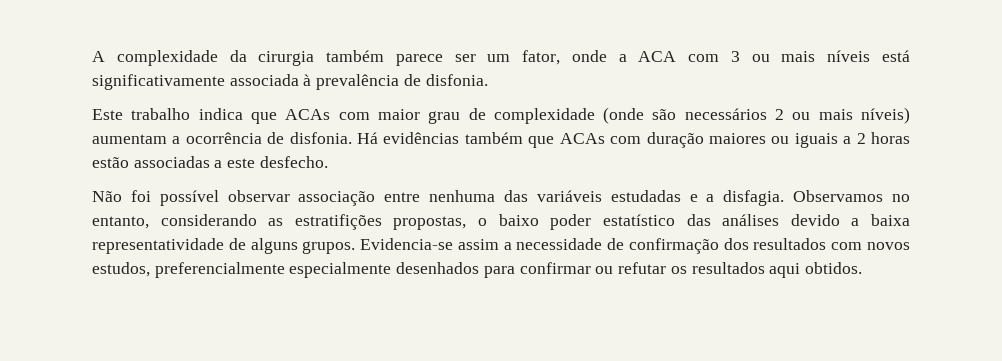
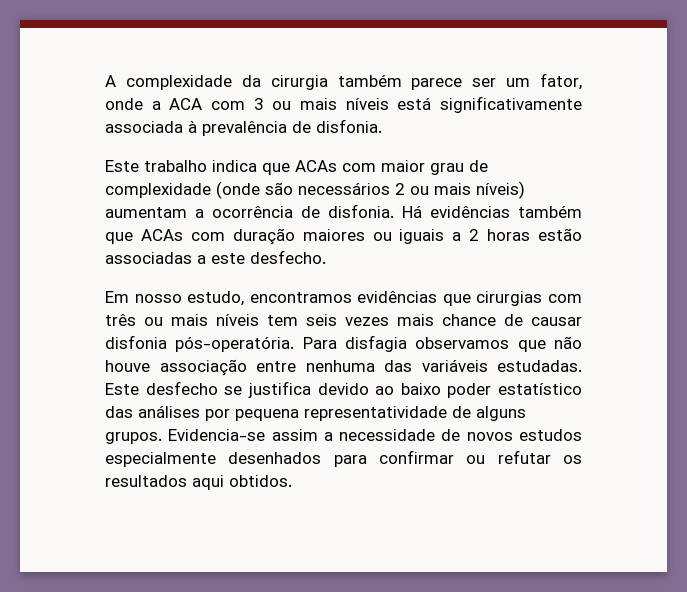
[92,190,290,206] Não foi possível observar -> [105,291,582,306] [105,314,582,326] [105,335,582,352] [105,360,150,372] Em nosso estudo, encontramos evidências que cirurgias com três ou mais níveis tem seis vezes mais chance de causar disfonia pós-operatória. Para disfagia observamos que não houve
[610,190,911,206] [92,214,488,230] estudadas e a disfagia. Observamos no entanto, considerando as estratifições propostas, o -> [497,360,582,372] [105,381,395,398] estudadas. Este desfecho se justifica devido ao
[790,214,911,226] devido a baixa -> [205,409,299,421] por pequena
[628,238,910,254] [92,262,285,278] confirmação dos resultados com novos estudos, preferencialmente -> [466,429,582,441] novos estudos

